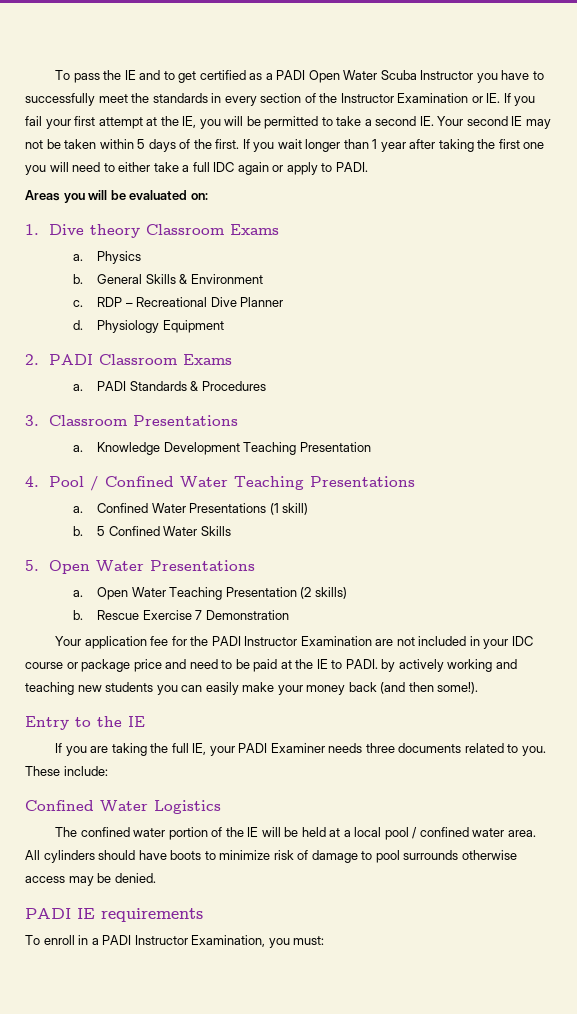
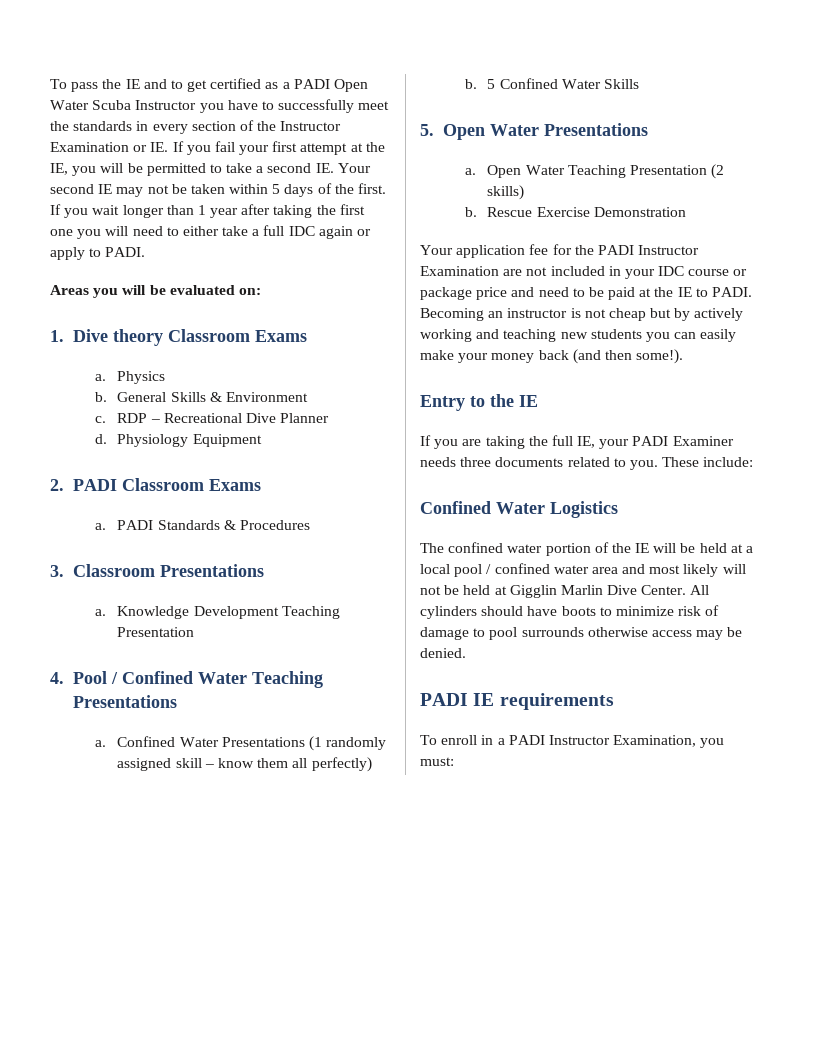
[282,503,309,515] skill) -> [326,737,387,750] [117,757,372,772] randomly assigned skill – know them all perfectly)
[195,610,203,620] 7 -> (590, 212) none
(378, 664) none -> [420,308,672,321] Becoming an instructor is not cheap but
[507,830,536,837] area. -> [591,564,746,577] [420,585,687,598] area and most likely will not be held at Gigglin Marlin Dive Center.

